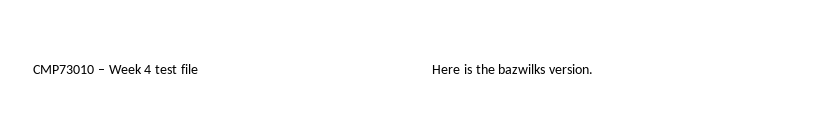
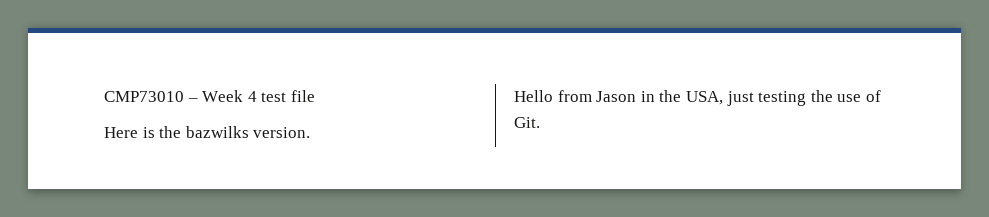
(594, 69) none -> [514,90,881,106] [514,117,540,128] // Hello from Jason in the USA, just testing the use of Git.

